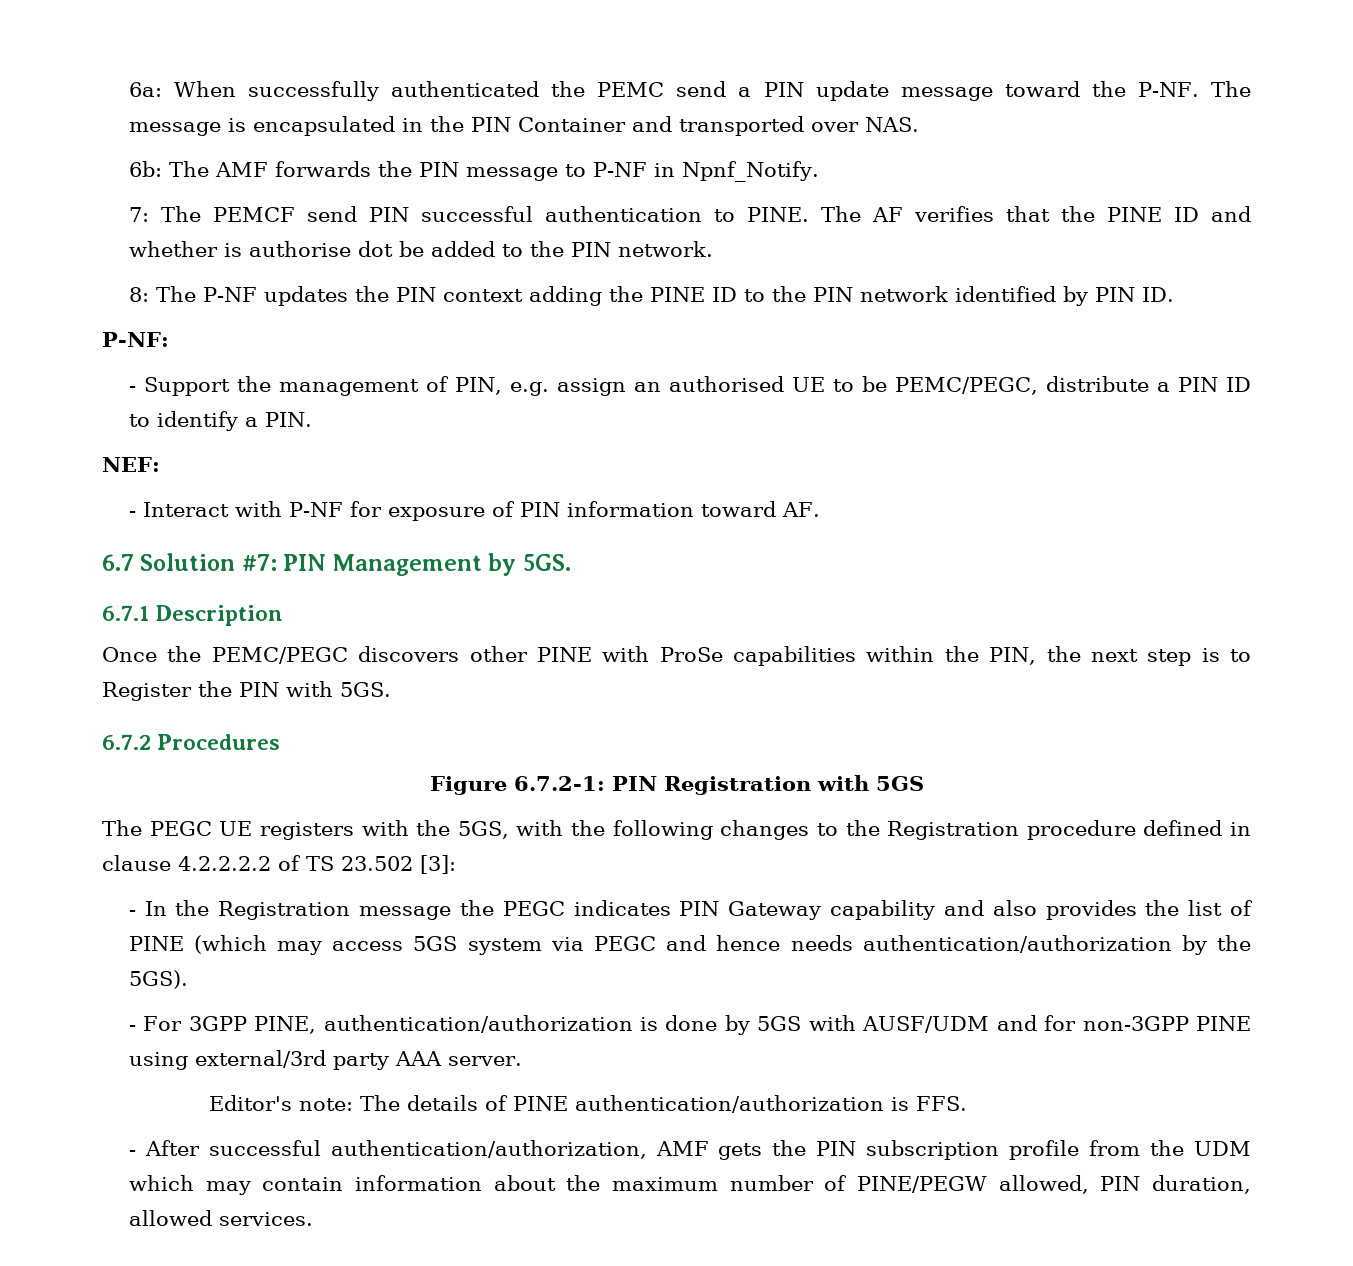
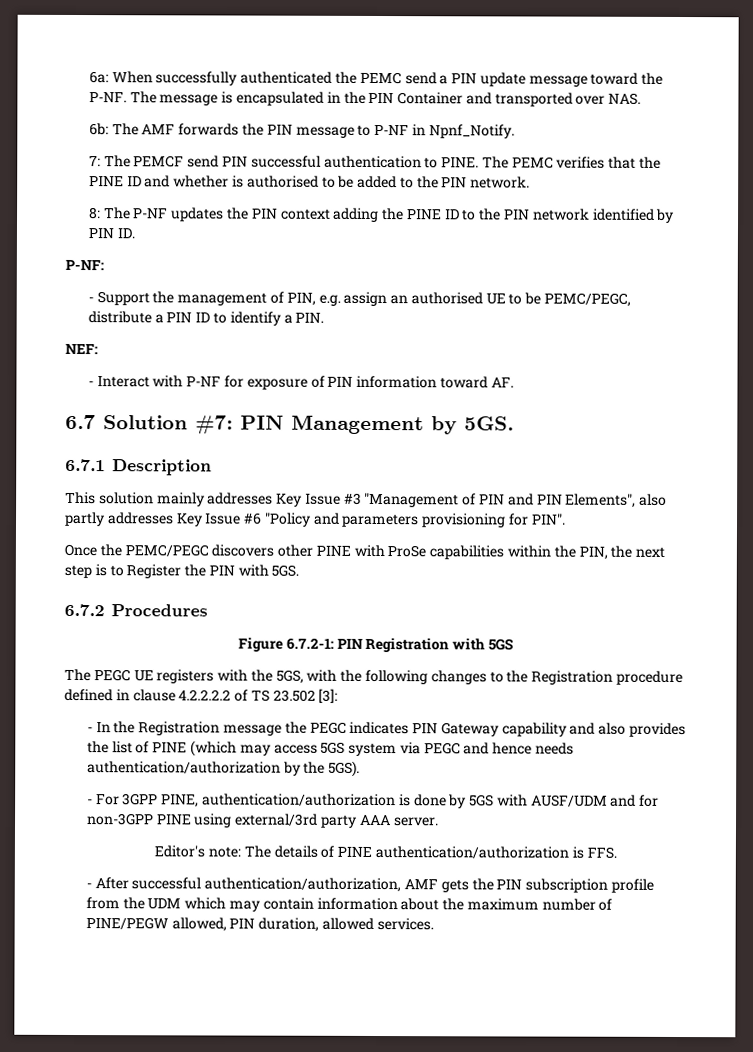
[871,207,903,222] AF -> [511,156,554,169] PEMC
[248,241,393,257] authorise dot -> [246,175,336,188] authorised to
(284, 615) none -> [65,491,668,508] [64,511,566,528] // This solution mainly addresses Key Issue #3 "Management of PIN and PIN Elements", also partly addresses Key Issue #6 "Policy and parameters provisioning for PIN".

